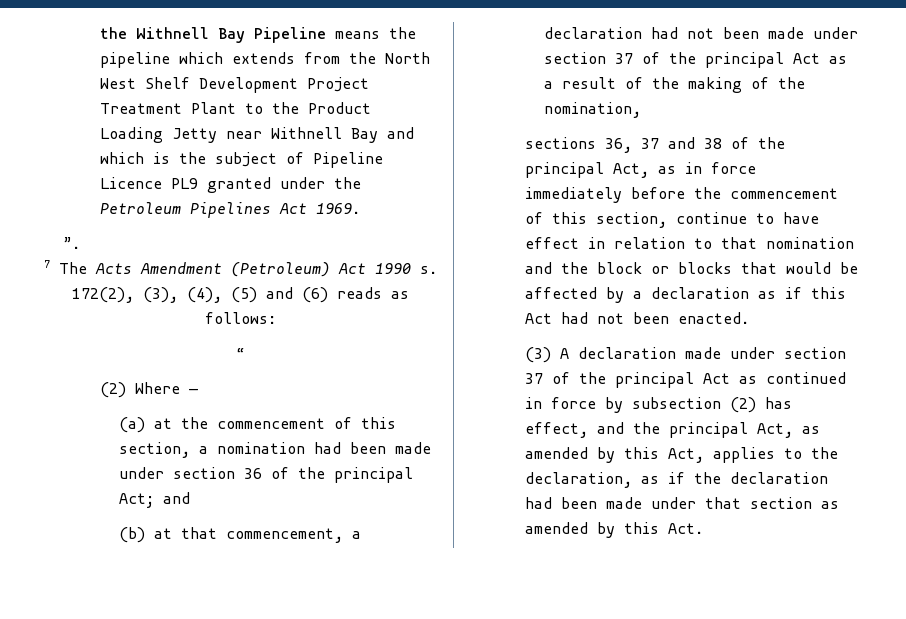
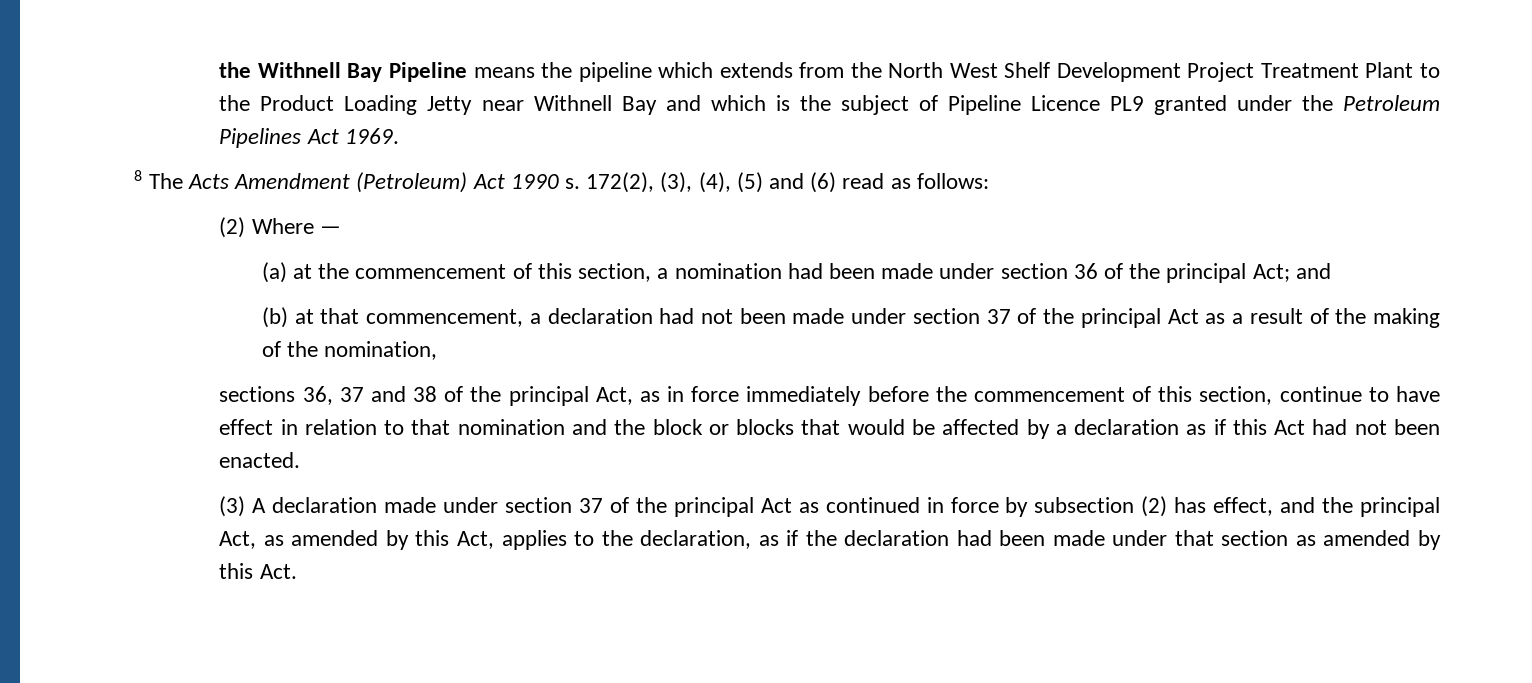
[62,237,80,249] [44,260,50,268] ”. // 7 -> [134,170,143,181] 8
[337,287,382,299] reads -> [842,173,885,189] read
[236,348,245,359] // “ -> (989, 181) none

